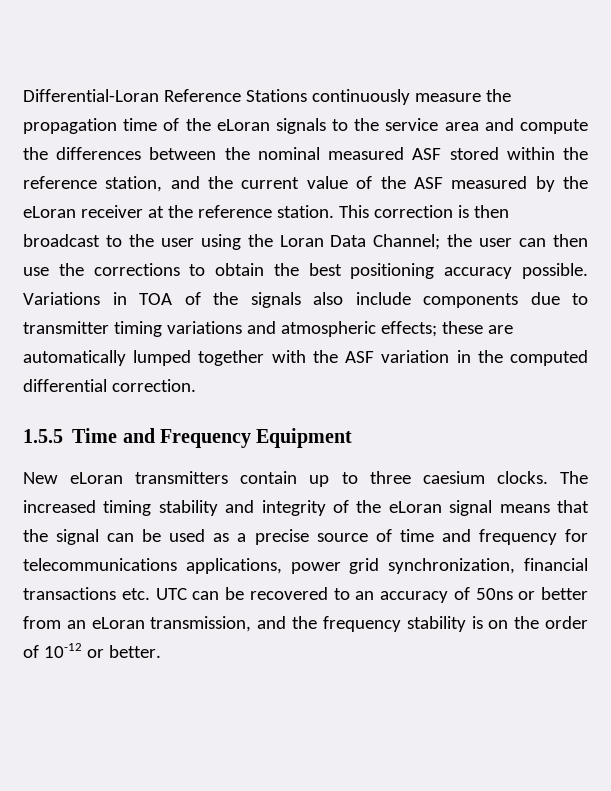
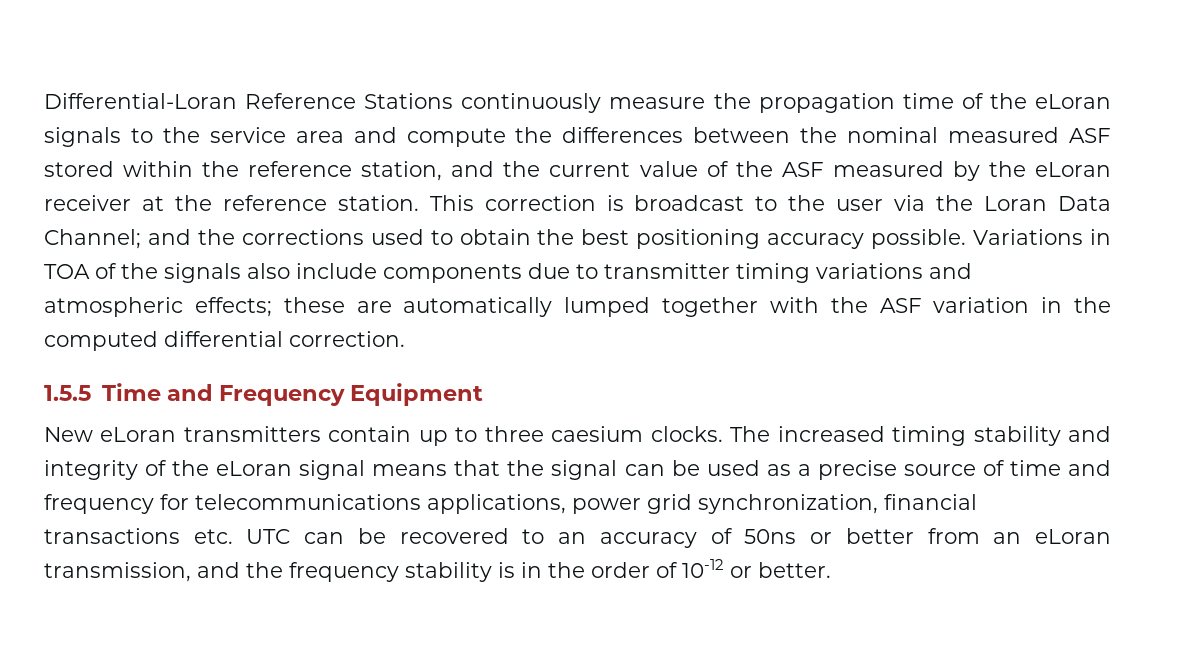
[473,205,509,218] then -> (624, 203) none
[200,234,241,250] using -> [894,195,926,211] via
[447,234,589,247] [23,267,49,276] the user can then use -> [147,229,191,245] and
(180, 269) none -> [370,229,424,245] used
[488,620,509,629] on -> [521,562,542,578] in

